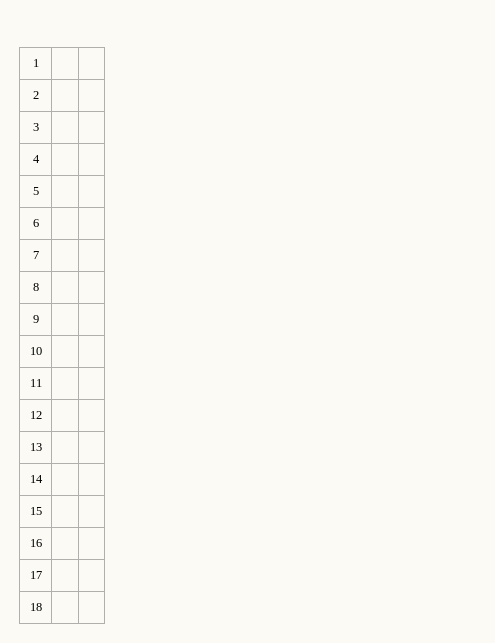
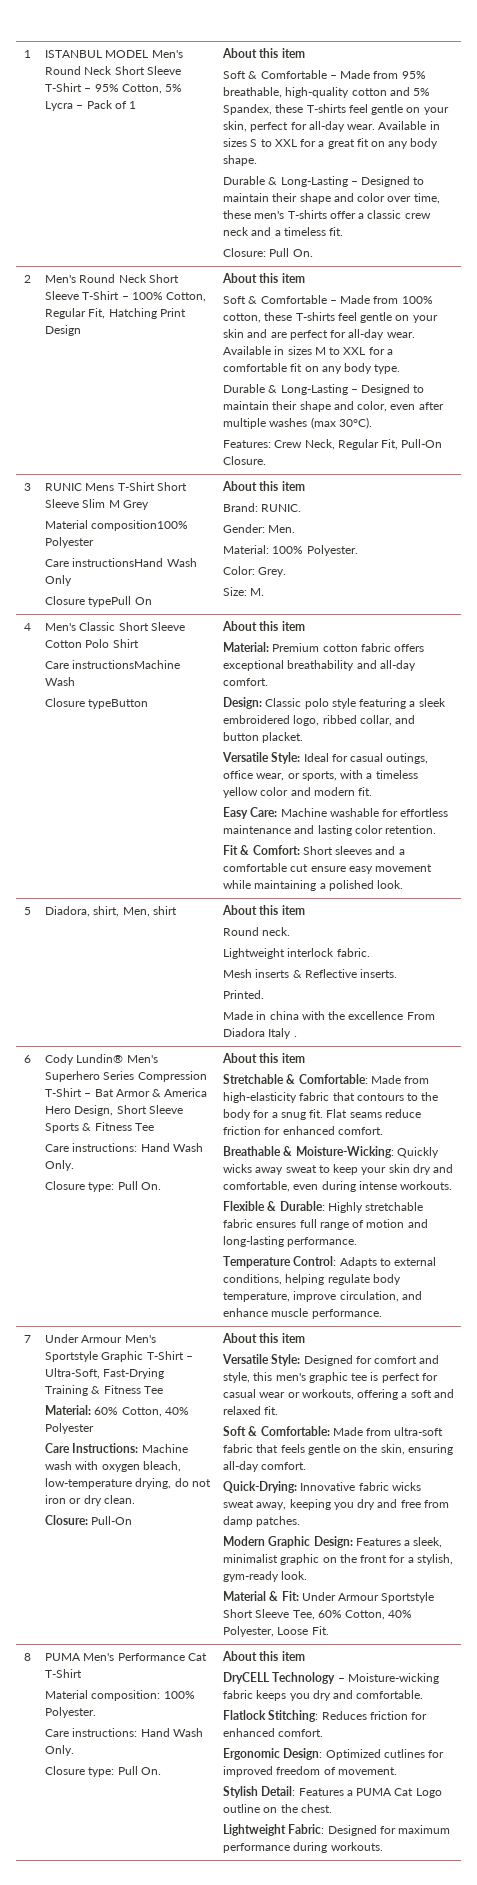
[32,59,39,67] [32,91,39,99] [32,123,39,131] [32,155,40,163] [32,187,39,195] [32,219,39,227] [32,251,39,259] [32,283,39,291] [32,315,39,323] [29,347,42,355] [29,379,42,387] [29,411,42,419] [29,443,42,451] [29,475,43,483] [29,507,42,515] [29,539,42,547] [29,571,42,579] [29,603,42,611] 1 | | // 2 | | // 3 | | // 4 | | // 5 | | // 6 | | // 7 | | // 8 | | // 9 | | // 10 | | // 11 | | // 12 | | // 13 | | // 14 | | // 15 | | // 16 | | // 17 | | // 18 | | -> [24,50,31,58] [45,50,183,58] [45,66,181,75] [45,83,183,94] [45,100,137,111] [222,48,305,58] [223,70,426,79] [223,87,431,98] [223,104,449,115] [223,121,440,132] [223,138,439,149] [223,155,258,166] [223,176,425,187] [223,193,440,204] [223,210,431,219] [223,227,344,236] [223,248,313,257] [24,275,31,283] [45,274,179,283] [45,291,207,302] [45,308,186,319] [45,325,82,336] [222,273,305,283] [223,295,433,304] [223,312,438,323] [223,329,415,340] [223,346,393,355] [223,363,401,374] [223,384,425,395] [223,401,444,412] [223,417,372,429] [223,439,443,450] [223,456,267,465] [24,483,31,491] [45,482,187,491] [45,499,149,510] [45,520,189,531] [45,537,95,548] [45,558,197,567] [45,575,73,586] [45,596,152,607] [222,481,305,491] [223,503,302,512] [223,524,296,533] [223,545,358,556] [223,566,287,577] [223,587,265,596] [24,623,31,631] [45,622,185,631] [45,639,139,648] [45,660,181,669] [45,677,76,686] [45,698,149,709] [222,621,305,631] [223,642,425,652] [223,660,416,671] [223,678,269,686] [223,697,446,709] [223,715,416,726] [223,732,304,743] [222,752,429,764] [223,770,418,781] [223,787,373,798] [223,807,449,819] [223,825,437,836] [223,845,405,855] [223,863,433,874] [223,880,404,891] [24,907,31,915] [45,906,177,917] [222,905,305,915] [223,927,291,936] [223,948,370,959] [223,969,398,978] [223,990,265,999] [223,1011,435,1020] [223,1028,297,1039] [24,1055,31,1063] [45,1054,158,1065] [45,1071,207,1082] [45,1088,208,1097] [45,1105,183,1116] [45,1122,154,1133] [45,1143,203,1152] [45,1160,75,1171] [45,1181,161,1192] [222,1053,305,1063] [223,1074,430,1084] [223,1092,439,1103] [223,1109,421,1120] [223,1126,383,1135] [223,1146,439,1158] [223,1164,453,1175] [223,1181,453,1192] [223,1201,424,1213] [223,1219,428,1230] [223,1236,358,1247] [223,1256,437,1268] [223,1274,401,1285] [223,1291,422,1302] [223,1308,382,1319] [24,1335,31,1343] [45,1334,156,1343] [45,1351,193,1362] [45,1368,165,1379] [45,1385,163,1396] [45,1405,189,1417] [45,1423,95,1434] [45,1443,188,1453] [45,1461,181,1472] [45,1478,211,1489] [45,1495,135,1506] [45,1515,133,1525] [222,1333,305,1343] [222,1354,440,1366] [223,1372,438,1383] [223,1389,454,1400] [223,1406,279,1415] [223,1426,444,1436] [223,1444,453,1455] [223,1461,307,1472] [223,1481,421,1493] [223,1499,449,1510] [223,1516,301,1527] [223,1536,443,1548] [223,1554,453,1565] [223,1571,308,1582] [223,1591,435,1603] [223,1609,413,1620] [223,1626,329,1637] [24,1653,31,1661] [45,1653,207,1661] [45,1669,83,1678] [45,1690,195,1701] [45,1707,97,1718] [45,1728,203,1737] [45,1745,75,1756] [45,1766,161,1777] [222,1651,305,1661] [223,1672,439,1684] [223,1690,424,1701] [223,1710,428,1722] [223,1728,324,1737] [223,1748,445,1760] [223,1766,397,1777] [223,1786,442,1798] [223,1804,332,1813] [223,1824,451,1836] [223,1842,383,1853] 1 | ISTANBUL MODEL Men's Round Neck Short Sleeve T-Shirt – 95% Cotton, 5% Lycra – Pack of 1 | About this item // Soft & Comfortable – Made from 95% breathable, high-quality cotton and 5% Spandex, these T-shirts feel gentle on your skin, perfect for all-day wear. Available in sizes S to XXL for a great fit on any body shape. // Durable & Long-Lasting – Designed to maintain their shape and color over time, these men's T-shirts offer a classic crew neck and a timeless fit. // Closure: Pull On. // 2 | Men's Round Neck Short Sleeve T-Shirt – 100% Cotton, Regular Fit, Hatching Print Design | About this item // Soft & Comfortable – Made from 100% cotton, these T-shirts feel gentle on your skin and are perfect for all-day wear. Available in sizes M to XXL for a comfortable fit on any body type. // Durable & Long-Lasting – Designed to maintain their shape and color, even after multiple washes (max 30°C). // Features: Crew Neck, Regular Fit, Pull-On Closure. // 3 | RUNIC Mens T-Shirt Short Sleeve Slim M Grey // Material composition100% Polyester // Care instructionsHand Wash Only // Closure typePull On | About this item // Brand: RUNIC. // Gender: Men. // Material: 100% Polyester. // Color: Grey. // Size: M. // 4 | Men's Classic Short Sleeve Cotton Polo Shirt // Care instructionsMachine Wash // Closure typeButton | About this item // Material: Premium cotton fabric offers exceptional breathability and all-day comfort. // Design: Classic polo style featuring a sleek embroidered logo, ribbed collar, and button placket. // Versatile Style: Ideal for casual outings, office wear, or sports, with a timeless yellow color and modern fit. // Easy Care: Machine washable for effortless maintenance and lasting color retention. // Fit & Comfort: Short sleeves and a comfortable cut ensure easy movement while maintaining a polished look. // 5 | Diadora, shirt, Men, shirt | About this item // Round neck. // Lightweight interlock fabric. // Mesh inserts & Reflective inserts. // Printed. // Made in china with the excellence From Diadora Italy . // 6 | Cody Lundin® Men's Superhero Series Compression T-Shirt – Bat Armor & America Hero Design, Short Sleeve Sports & Fitness Tee // Care instructions: Hand Wash Only. // Closure type: Pull On. | About this item // Stretchable & Comfortable: Made from high-elasticity fabric that contours to the body for a snug fit. Flat seams reduce friction for enhanced comfort. // Breathable & Moisture-Wicking: Quickly wicks away sweat to keep your skin dry and comfortable, even during intense workouts. // Flexible & Durable: Highly stretchable fabric ensures full range of motion and long-lasting performance. // Temperature Control: Adapts to external conditions, helping regulate body temperature, improve circulation, and enhance muscle performance. // 7 | Under Armour Men's Sportstyle Graphic T-Shirt – Ultra-Soft, Fast-Drying Training & Fitness Tee // Material: 60% Cotton, 40% Polyester // Care Instructions: Machine wash with oxygen bleach, low-temperature drying, do not iron or dry clean. // Closure: Pull-On | About this item // Versatile Style: Designed for comfort and style, this men's graphic tee is perfect for casual wear or workouts, offering a soft and relaxed fit. // Soft & Comfortable: Made from ultra-soft fabric that feels gentle on the skin, ensuring all-day comfort. // Quick-Drying: Innovative fabric wicks sweat away, keeping you dry and free from damp patches. // Modern Graphic Design: Features a sleek, minimalist graphic on the front for a stylish, gym-ready look. // Material & Fit: Under Armour Sportstyle Short Sleeve Tee, 60% Cotton, 40% Polyester, Loose Fit. // 8 | PUMA Men's Performance Cat T-Shirt // Material composition: 100% Polyester. // Care instructions: Hand Wash Only. // Closure type: Pull On. | About this item // DryCELL Technology – Moisture-wicking fabric keeps you dry and comfortable. // Flatlock Stitching: Reduces friction for enhanced comfort. // Ergonomic Design: Optimized cutlines for improved freedom of movement. // Stylish Detail: Features a PUMA Cat Logo outline on the chest. // Lightweight Fabric: Designed for maximum performance during workouts.

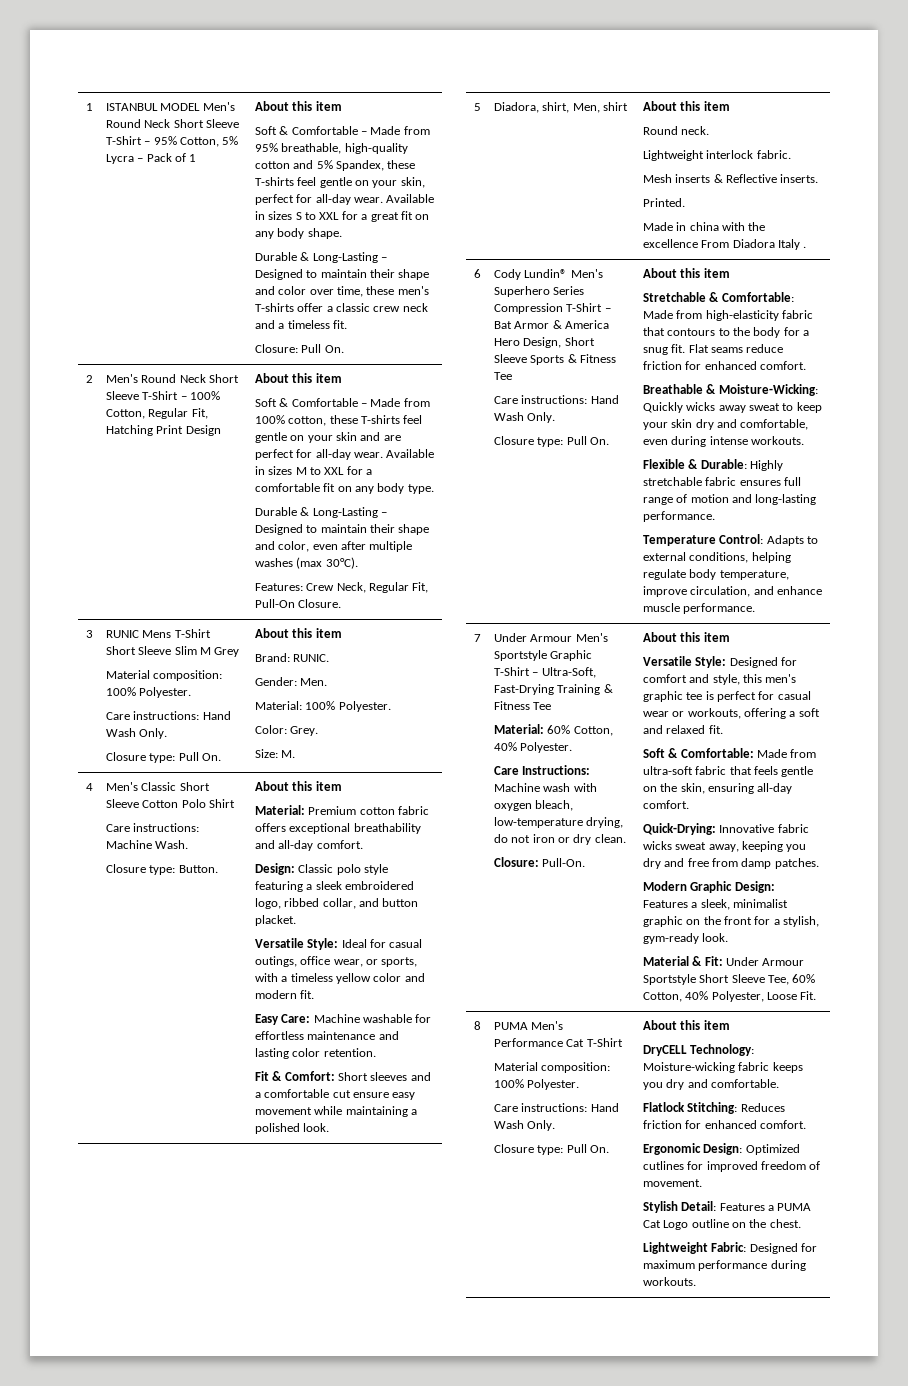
[91,520,189,531] [45,537,95,548] [45,558,197,567] [45,575,73,586] [45,596,152,607] composition100% Polyester // Care instructionsHand Wash Only // Closure typePull On -> [153,670,223,681] [105,687,192,698] [105,711,231,720] [105,728,168,739] [105,752,222,763] composition: 100% Polyester. // Care instructions: Hand Wash Only. // Closure type: Pull On.
[72,660,181,669] [45,677,76,686] [45,698,149,709] instructionsMachine Wash // Closure typeButton -> [133,823,200,832] [105,840,189,849] [105,864,218,875] instructions: Machine Wash. // Closure type: Button.
[45,1423,95,1434] Polyester -> [520,742,573,753] Polyester.
[91,1516,133,1525] Pull-On -> [542,858,586,867] Pull-On.
[272,1672,345,1684] Technology – -> [690,1044,755,1056] Technology:

